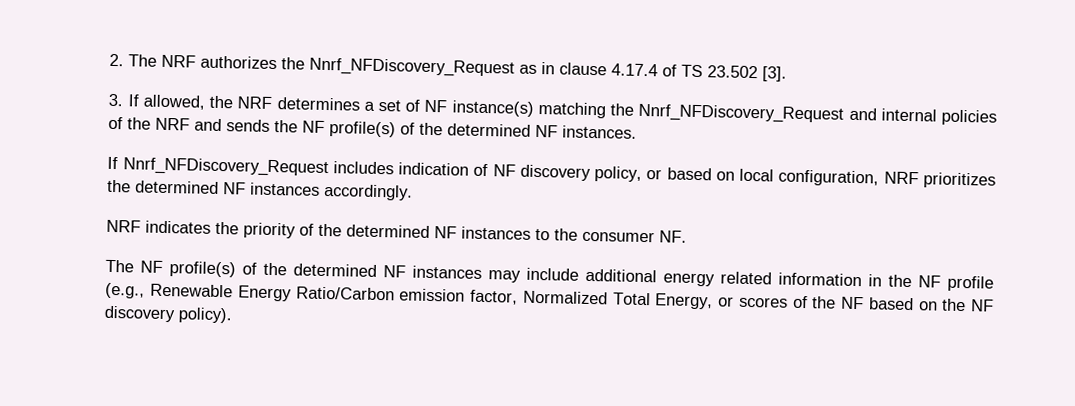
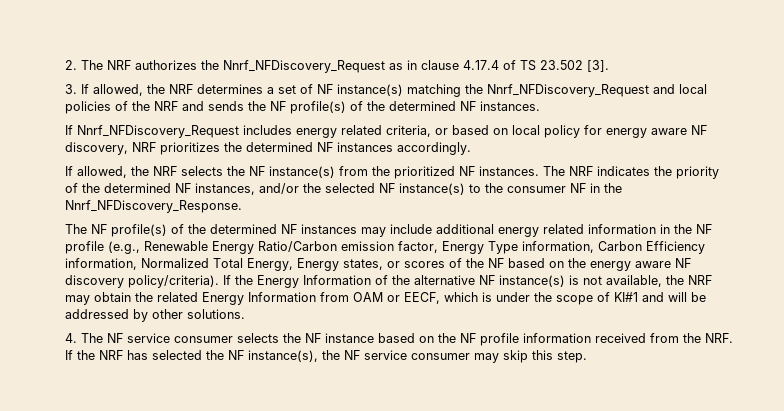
[880,108,937,122] internal -> [679,84,708,94] local
[398,162,880,187] indication of NF discovery policy, or based on local configuration, -> [296,125,708,138] [65,142,129,155] energy related criteria, or based on local policy for energy aware NF discovery,
(414, 192) none -> [65,166,566,179] If allowed, the NRF selects the NF instance(s) from the prioritized NF instances. The
[461,226,688,243] instances to the consumer NF. -> [195,183,623,195] [65,200,243,213] instances, and/or the selected NF instance(s) to the consumer NF in the Nnrf_NFDiscovery_Response.
(519, 297) none -> [442,241,706,254] [65,258,138,270] Energy Type information, Carbon Efficiency information,
(714, 301) none -> [297,258,384,271] Energy states,
[970,299,994,312] [104,305,233,324] NF discovery policy). -> [590,258,692,271] [65,275,713,288] [65,292,707,305] [65,309,246,322] [65,333,734,346] [65,350,588,363] energy aware NF discovery policy/criteria). If the Energy Information of the alternative NF instance(s) is not available, the NRF may obtain the related Energy Information from OAM or EECF, which is under the scope of KI#1 and will be addressed by other solutions. // 4. The NF service consumer selects the NF instance based on the NF profile information received from the NRF. If the NRF has selected the NF instance(s), the NF service consumer may skip this step.

